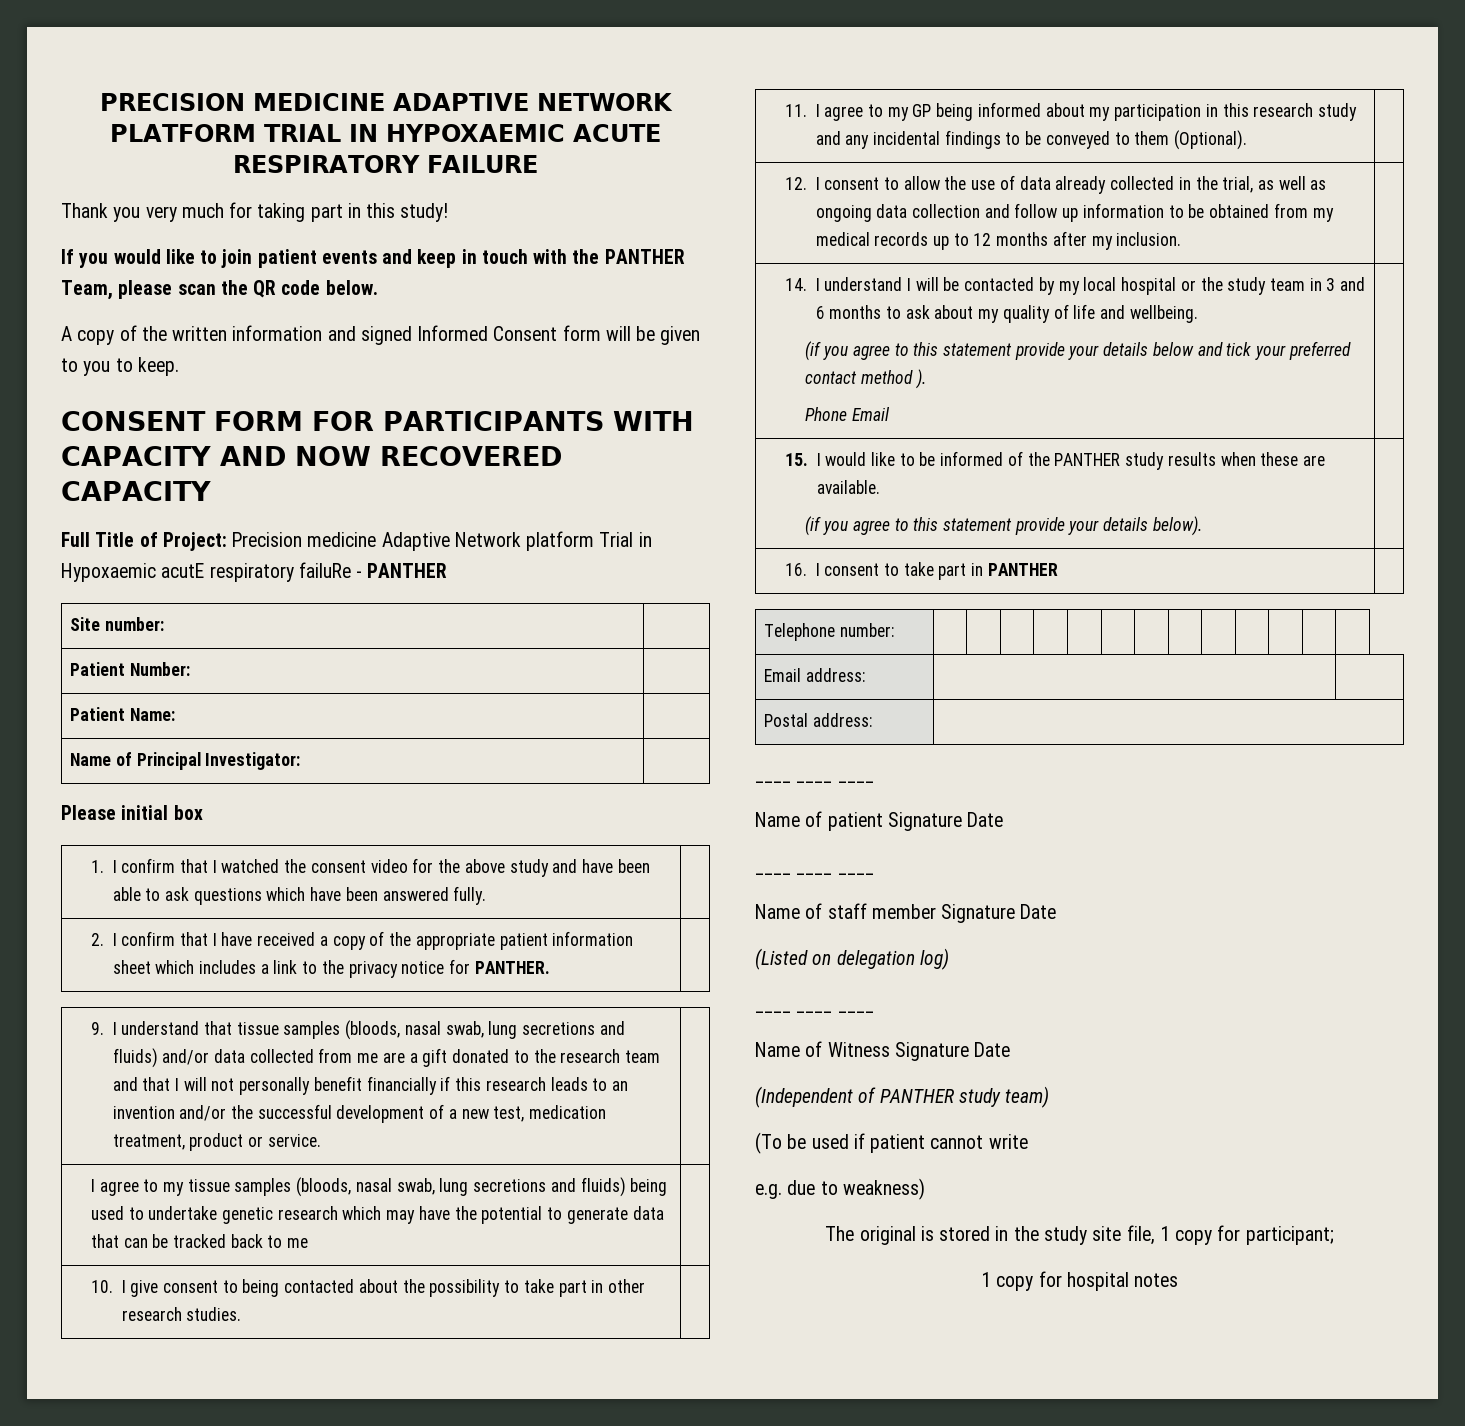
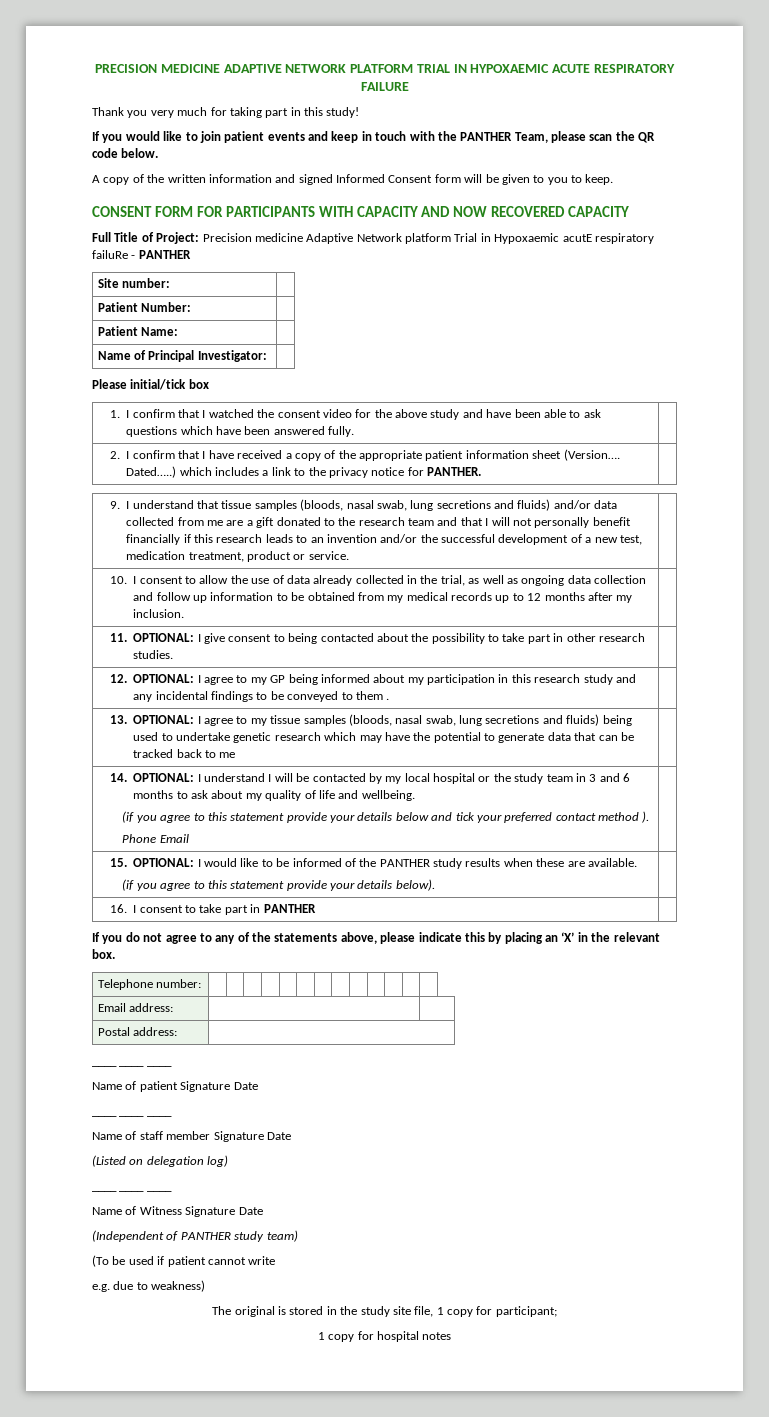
[121,805,169,820] initial -> [130,379,187,390] initial/tick
(151, 967) none -> [563,449,620,461] [126,466,177,478] (Version…. Dated…..)
[90,1177,668,1197] [90,1206,664,1224] [90,1234,309,1248] [90,1279,646,1297] [121,1307,242,1321] [784,102,1358,121] [815,130,1248,150] [784,177,807,190] I agree to my tissue samples (bloods, nasal swab, lung secretions and fluids) being used to undertake genetic research which may have the potential to generate data that can be tracked back to me | // 10. I give consent to being contacted about the possibility to take part in other research studies. | // 11. I agree to my GP being informed about my participation in this research study and any incidental findings to be conveyed to them (Optional). | // 12. -> [110,576,128,584] 10.
[784,278,807,291] 14. -> [110,633,645,644] [133,650,174,659] [110,674,636,685] [133,691,390,702] [110,714,632,726] [133,732,634,743] [133,749,236,758] [110,773,195,782] 11. OPTIONAL: I give consent to being contacted about the possibility to take part in other research studies. | // 12. OPTIONAL: I agree to my GP being informed about my participation in this research study and any incidental findings to be conveyed to them . | // 13. OPTIONAL: I agree to my tissue samples (bloods, nasal swab, lung secretions and fluids) being used to undertake genetic research which may have the potential to generate data that can be tracked back to me | // 14. OPTIONAL:
(808, 459) none -> [133,858,195,867] OPTIONAL:
(1058, 569) none -> [92,932,660,944] [92,949,115,959] // If you do not agree to any of the statements above, please indicate this by placing an ‘X’ in the relevant box.

